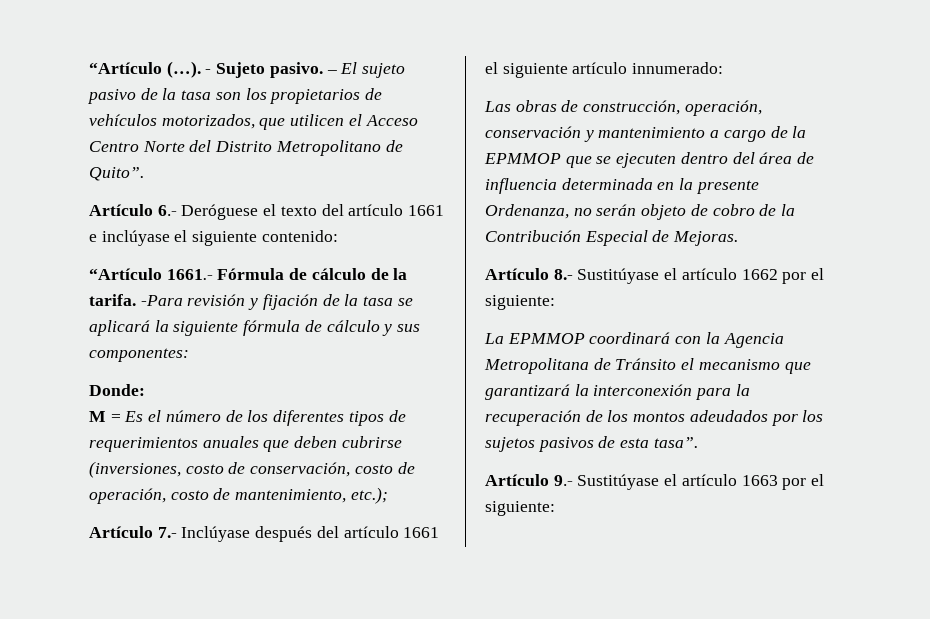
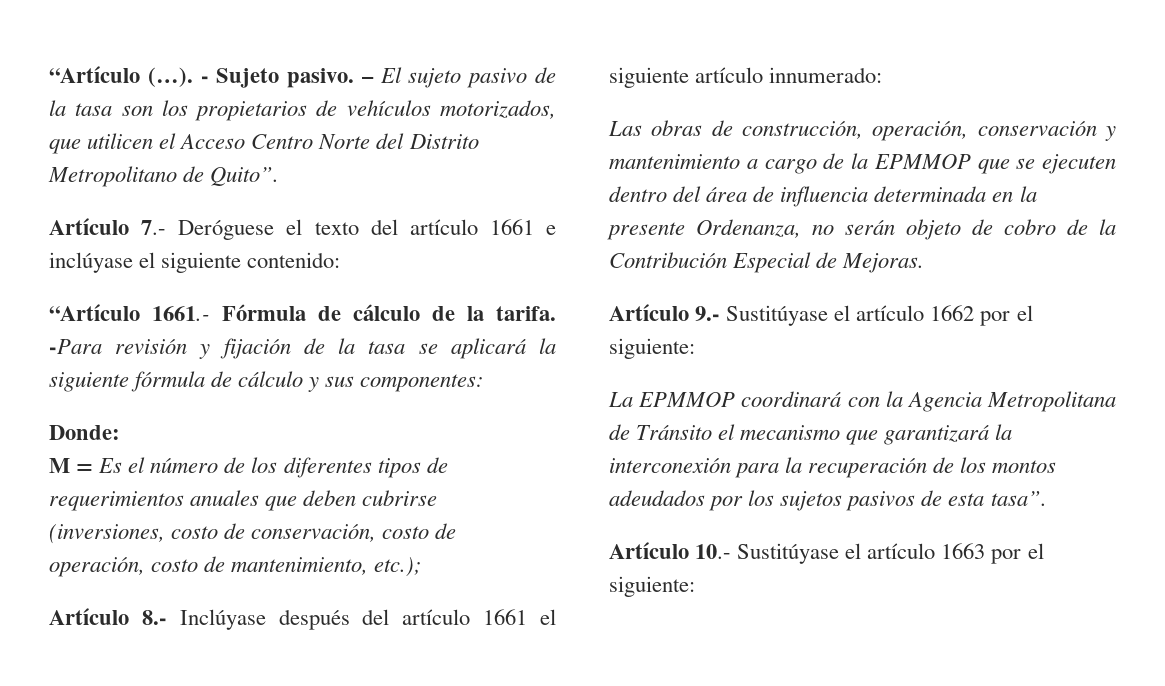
[157,205,177,216] 6.- -> [141,220,167,235] 7.-
[157,527,177,538] 7.- -> [141,610,167,625] 8.-
[553,269,573,280] 8.- -> [695,306,721,321] 9.-
[553,475,573,486] 9.- -> [695,544,732,559] 10.-

